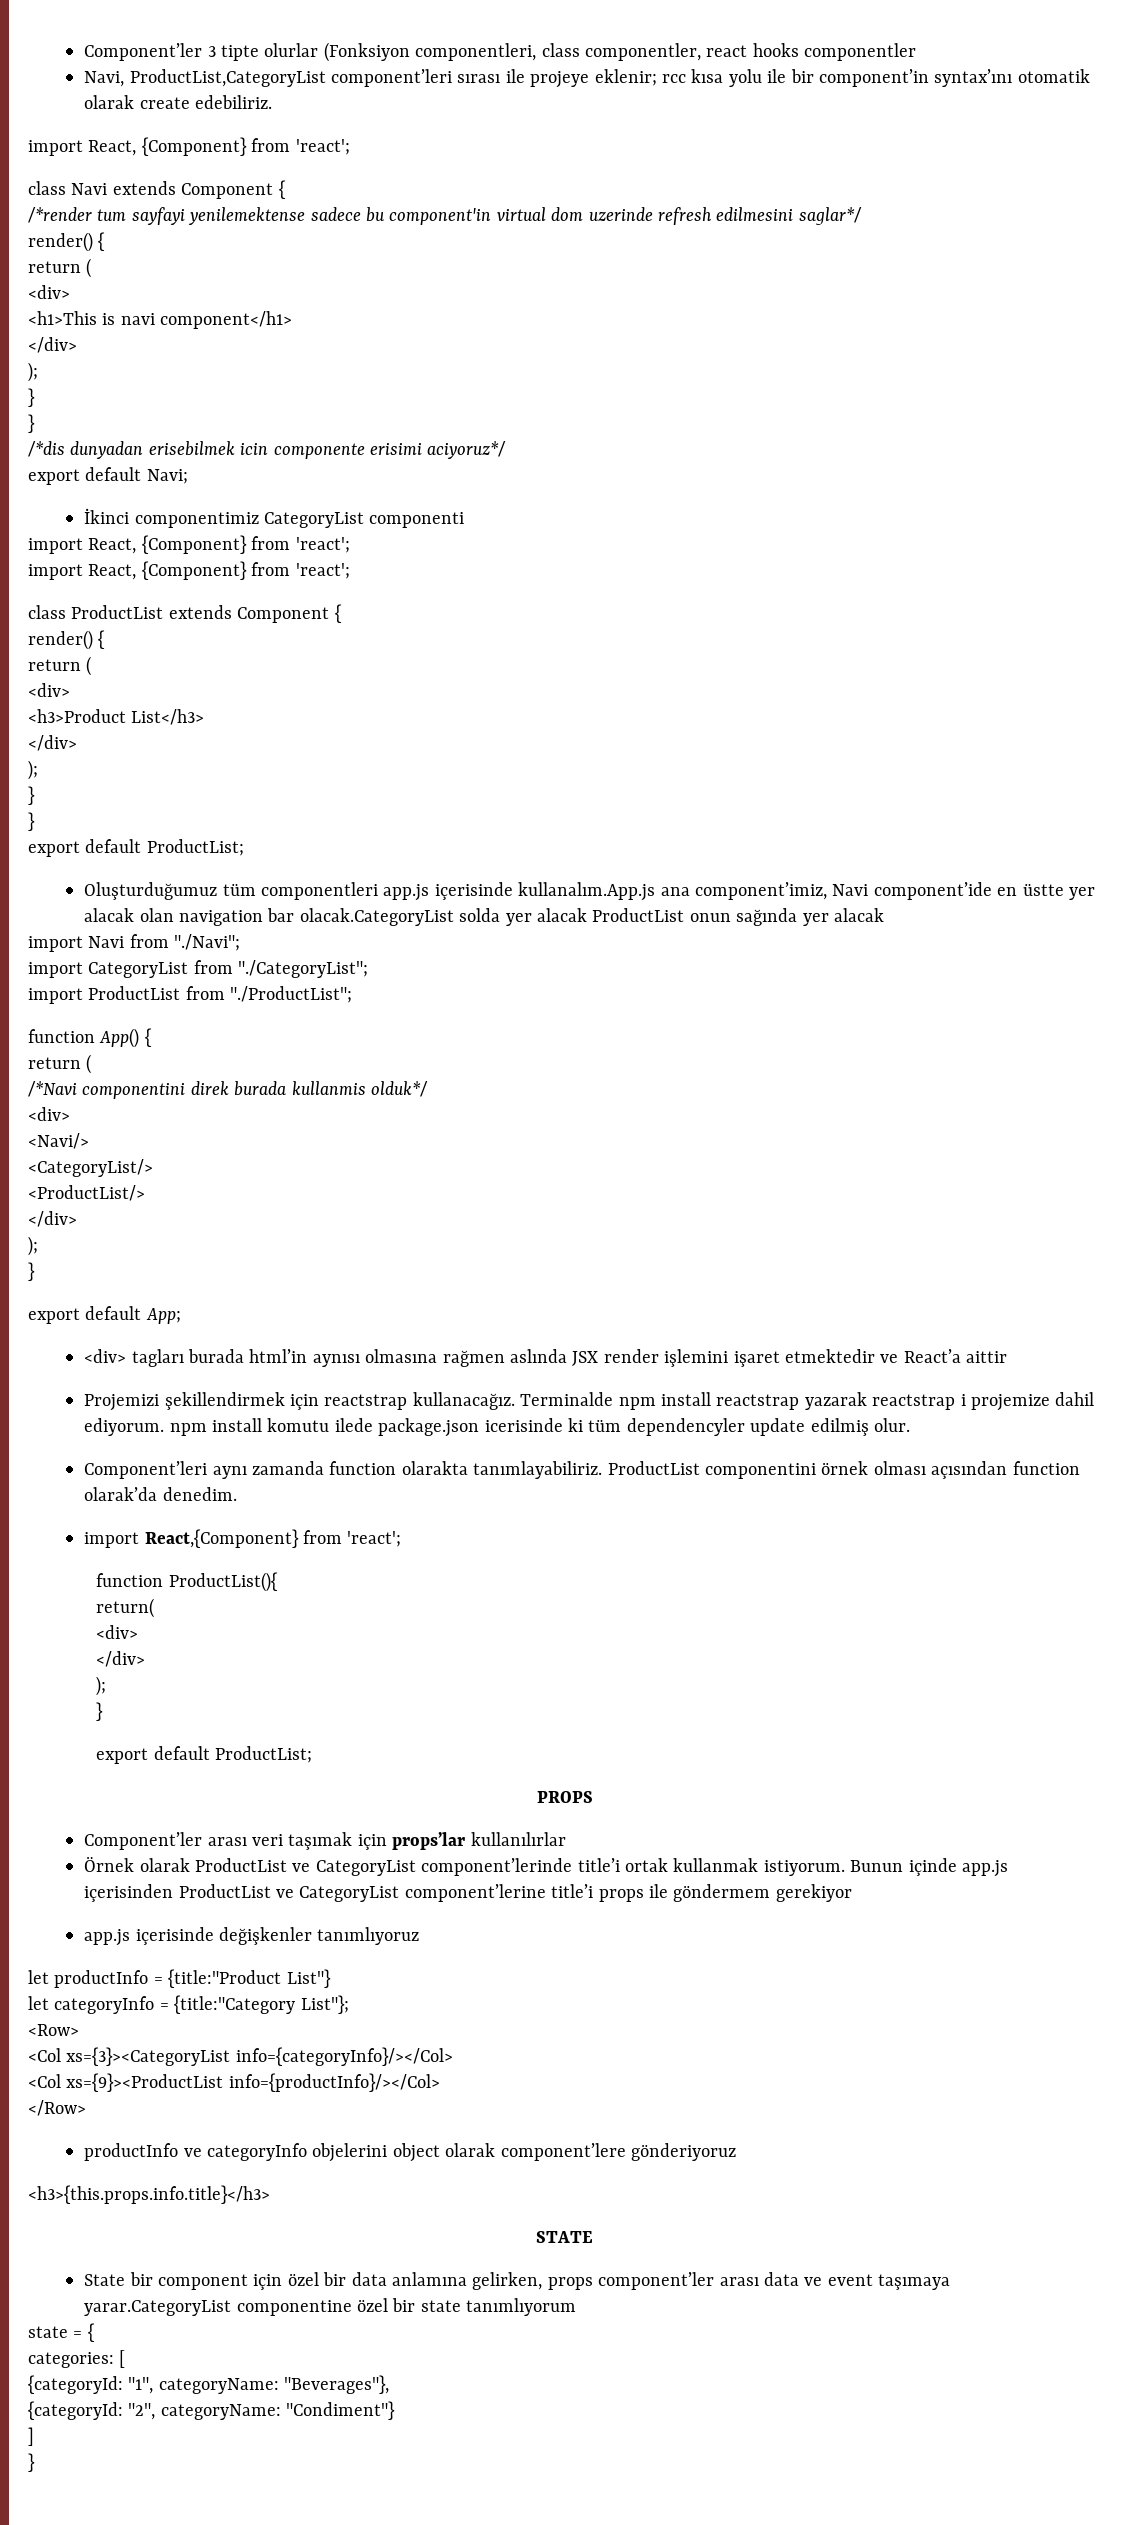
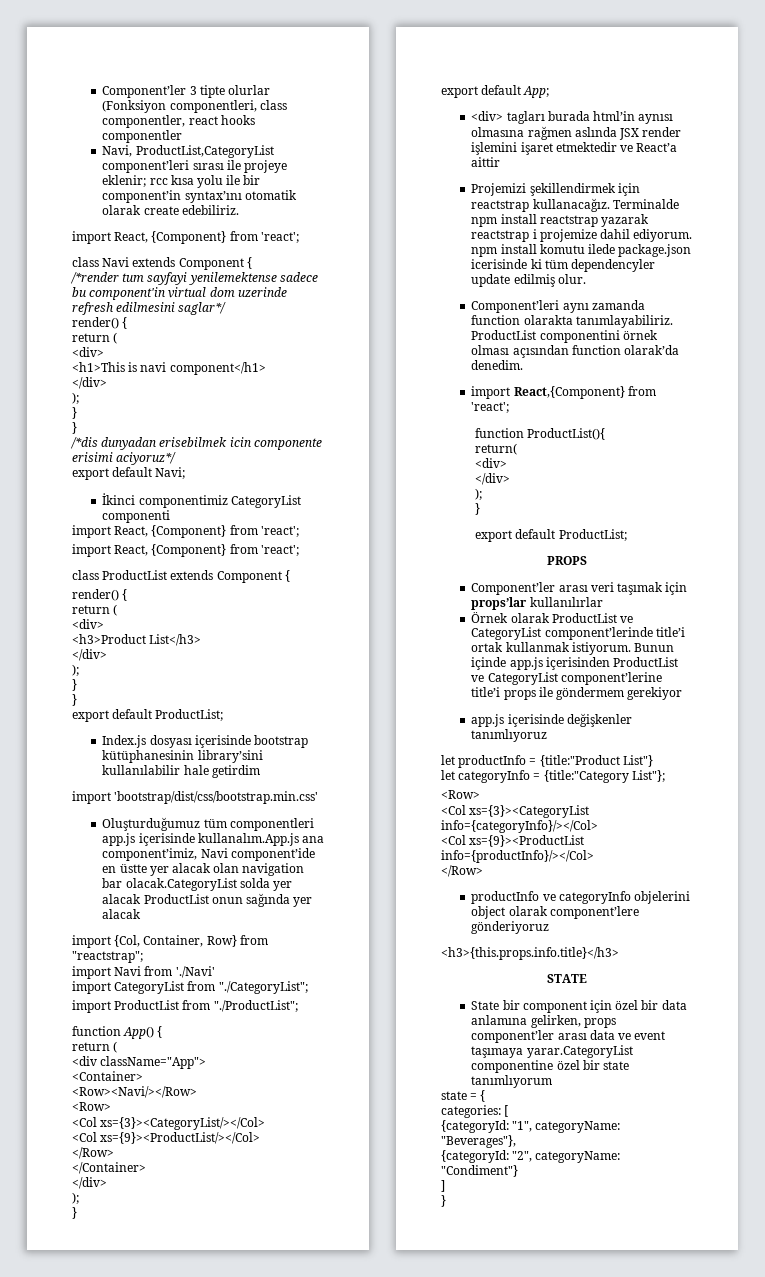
(244, 847) none -> [102,735,308,748] [102,750,263,763] [102,765,260,778] [72,791,319,804] // Index.js dosyası içerisinde bootstrap kütüphanesinin library’sini kullanılabilir hale getirdim // import 'bootstrap/dist/css/bootstrap.min.css'
(884, 915) none -> [72,935,268,948] [72,951,143,963] // import {Col, Container, Row} from "reactstrap";
[174,934,241,951] "./Navi"; -> [175,966,215,978] './Navi'
[28,1081,428,1099] [28,1107,70,1121] [28,1133,89,1149] [28,1159,153,1177] [28,1185,145,1201] /*Navi componentini direk burada kullanmis olduk*/ // <div> // <Navi/> // <CategoryList/> // <ProductList/> -> [72,1056,207,1069] [72,1071,143,1081] [72,1086,197,1098] [72,1102,111,1111] [72,1117,266,1130] [72,1132,261,1144] [72,1147,114,1159] [72,1162,146,1174] <div className="App"> // <Container> // <Row><Navi/></Row> // <Row> // <Col xs={3}><CategoryList/></Col> // <Col xs={9}><ProductList/></Col> // </Row> // </Container>

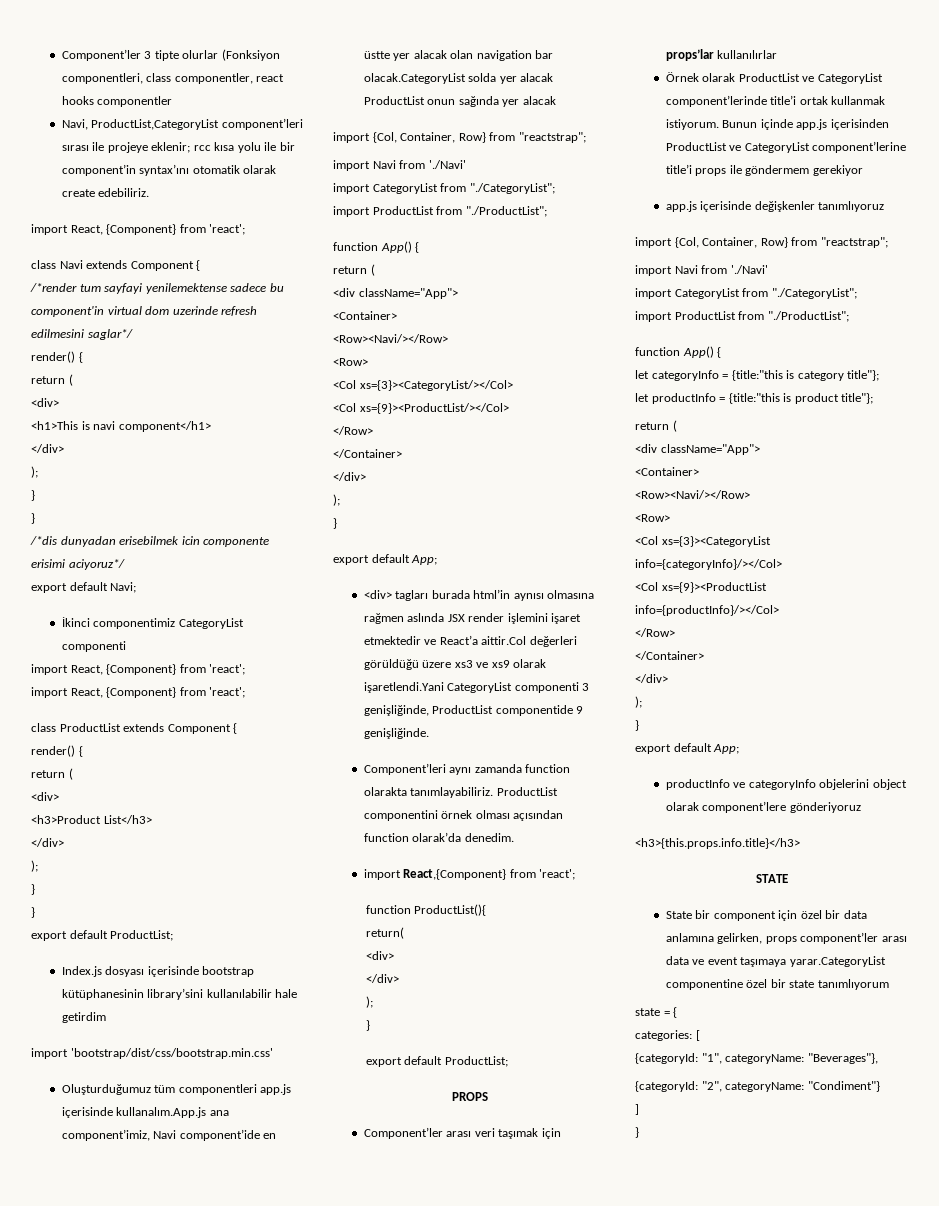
[471,157,501,167] [471,183,640,196] [471,198,679,212] [471,214,649,227] [471,229,693,242] [471,244,692,257] [471,259,655,272] [471,274,586,287] aittir // Projemizi şekillendirmek için reactstrap kullanacağız. Terminalde npm install reactstrap yazarak reactstrap i projemize dahil ediyorum. npm install komutu ilede package.json icerisinde ki tüm dependencyler update edilmiş olur. -> [481,636,577,647] [363,659,547,670] [363,682,590,693] [363,705,584,716] [363,728,429,739] aittir.Col değerleri görüldüğü üzere xs3 ve xs9 olarak işaretlendi.Yani CategoryList componenti 3 genişliğinde, ProductList componentide 9 genişliğinde.
[441,755,653,768] [441,770,665,783] let productInfo = {title:"Product List"} // let categoryInfo = {title:"Category List"}; -> [635,237,888,248] [635,265,768,276] [635,288,857,299] [635,311,849,322] [635,346,722,358] [635,370,880,381] [635,393,874,404] [635,420,677,432] [635,444,760,455] [635,467,699,476] [635,490,750,499] import {Col, Container, Row} from "reactstrap"; // import Navi from './Navi' // import CategoryList from "./CategoryList"; // import ProductList from "./ProductList"; // function App() { // let categoryInfo = {title:"this is category title"}; // let productInfo = {title:"this is product title"}; // return ( // <div className="App"> // <Container> // <Row><Navi/></Row>
(483, 871) none -> [635,651,704,660] [635,674,668,683] [635,696,642,708] [635,720,639,731] [635,743,740,754] // </Container> // </div> // ); // } // export default App;

